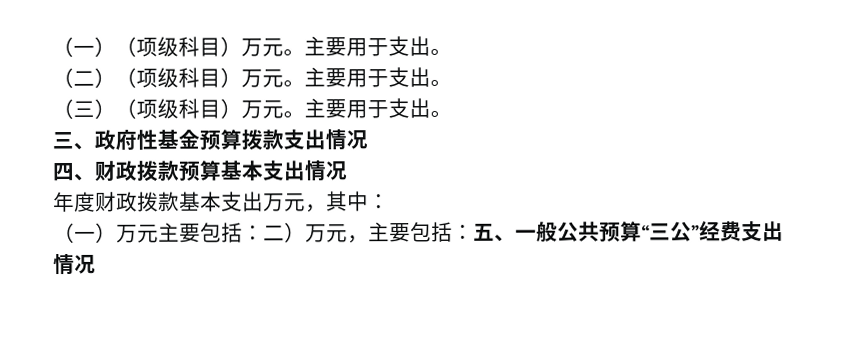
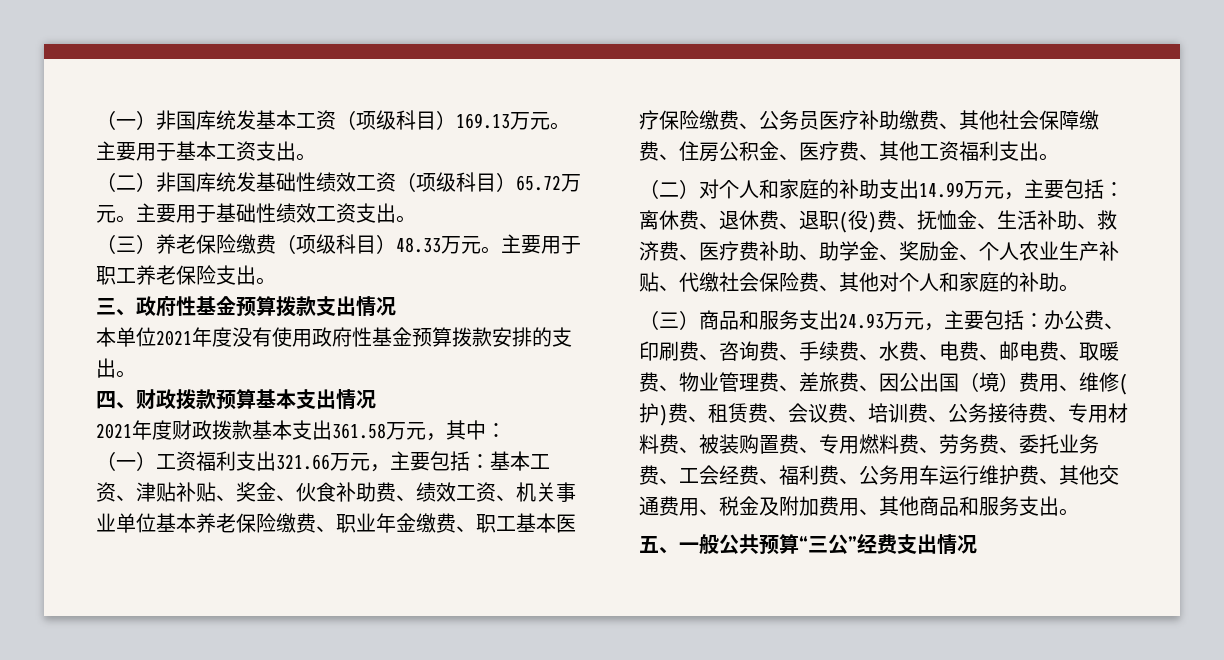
[52,35,452,58] [52,67,389,89] （一）（项级科目）万元。主要用于支出。 // （二）（项级科目）万元。主要用于 -> [96,110,570,130] [96,141,316,161] [96,172,581,192] [96,203,356,223] （一）非国库统发基本工资（项级科目）169.13万元。主要用于基本工资支出。 // （二）非国库统发基础性绩效工资（项级科目）65.72万元。主要用于基础性绩效工资
[115,98,389,119] （项级科目）万元。主要用于 -> [156,234,581,254] [96,265,216,285] 养老保险缴费（项级科目）48.33万元。主要用于职工养老保险
(368, 140) none -> [96,327,572,347] [96,358,136,378] // 本单位2021年度没有使用政府性基金预算拨款安排的支出。
(348, 171) none -> [96,423,132,439] 2021
(264, 201) none -> [332,423,386,439] 361.58
[116,221,474,244] 万元主要包括：二）万元，主要包括： -> [156,451,550,472] [96,482,576,502] [96,513,576,533] [639,110,1099,130] [639,141,1059,162] [639,179,1124,200] [639,210,1117,233] [639,241,1119,261] [639,272,1079,292] [639,310,1124,331] [639,341,1119,361] [639,372,1128,395] [639,403,1128,426] [639,434,1099,454] [639,465,1119,485] [639,496,1079,516] 工资福利支出321.66万元，主要包括：基本工资、津贴补贴、奖金、伙食补助费、绩效工资、机关事业单位基本养老保险缴费、职业年金缴费、职工基本医疗保险缴费、公务员医疗补助缴费、其他社会保障缴费、住房公积金、医疗费、其他工资福利支出。 // （二）对个人和家庭的补助支出14.99万元，主要包括：离休费、退休费、退职(役)费、抚恤金、生活补助、救济费、医疗费补助、助学金、奖励金、个人农业生产补贴、代缴社会保险费、其他对个人和家庭的补助。 // （三）商品和服务支出24.93万元，主要包括：办公费、印刷费、咨询费、手续费、水费、电费、邮电费、取暖费、物业管理费、差旅费、因公出国（境）费用、维修(护)费、租赁费、会议费、培训费、公务接待费、专用材料费、被装购置费、专用燃料费、劳务费、委托业务费、工会经费、福利费、公务用车运行维护费、其他交通费用、税金及附加费用、其他商品和服务支出。 //

